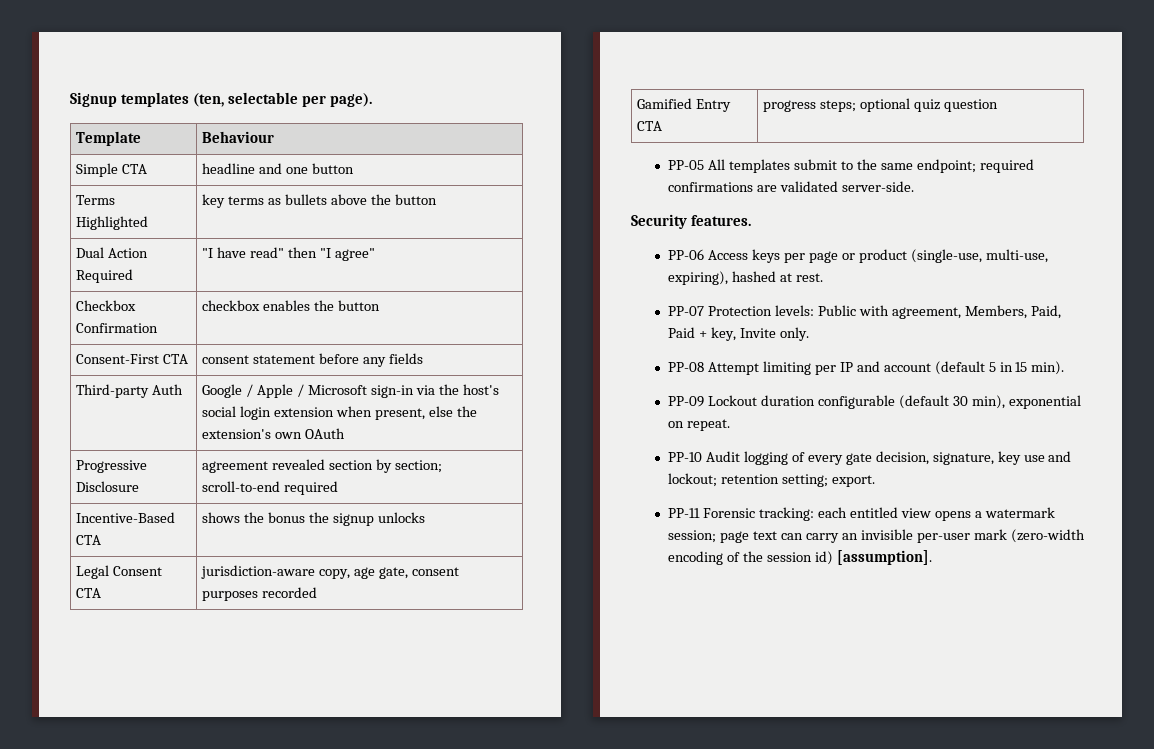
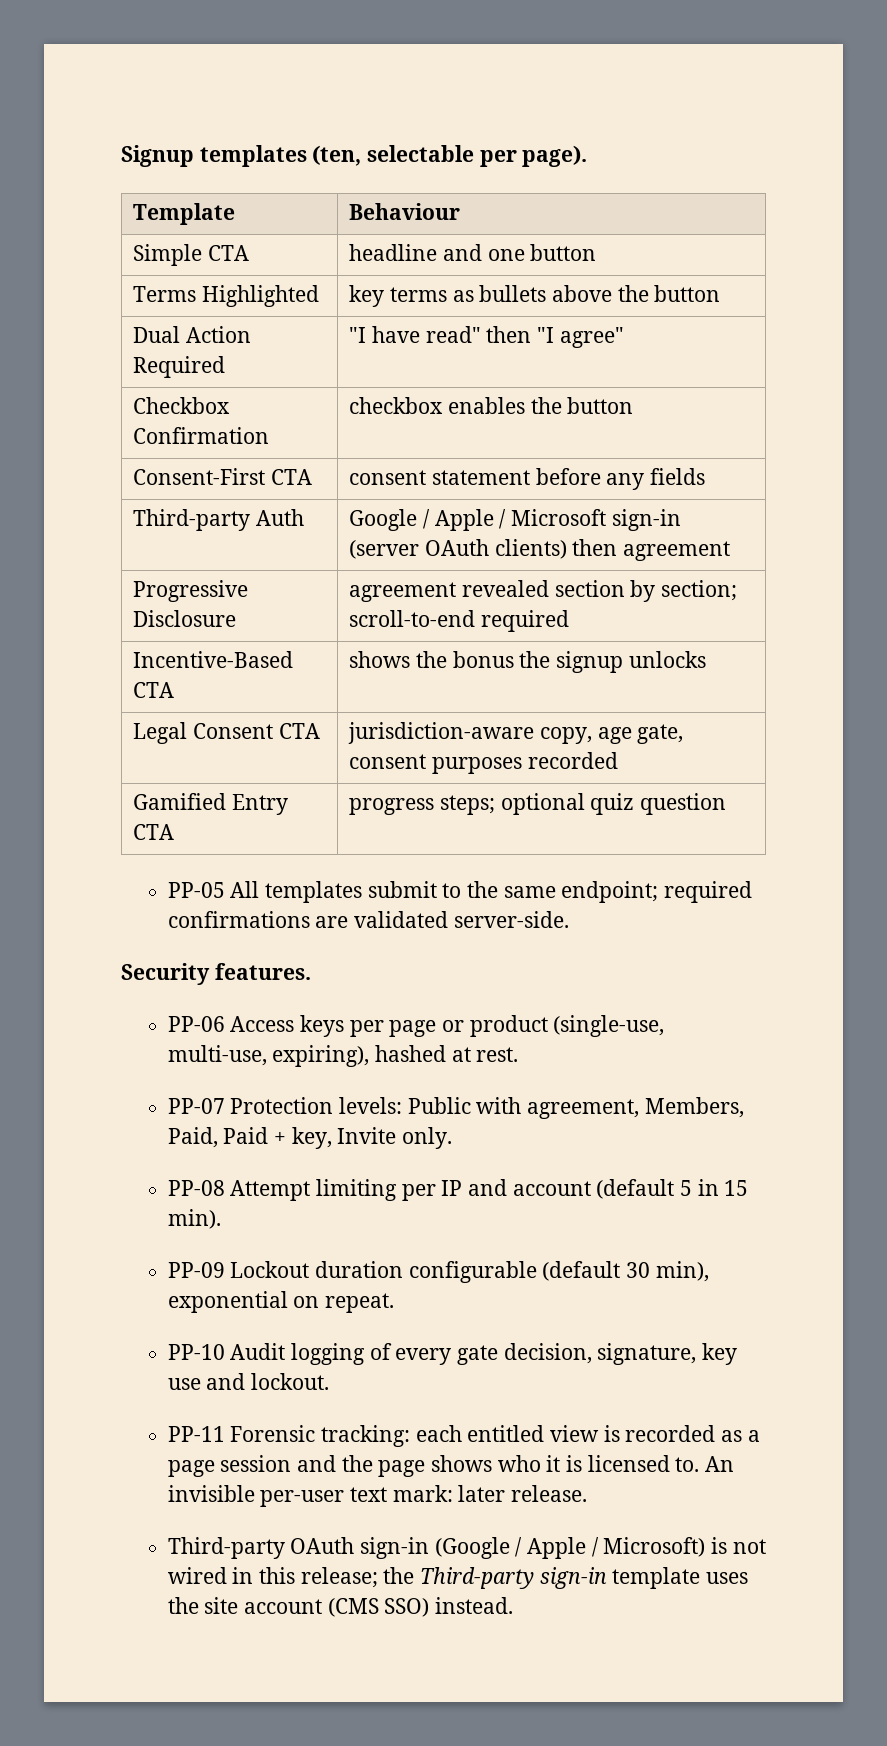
[415,384,499,395] [202,406,477,420] [202,428,346,439] via the host's social login extension when present, else the extension's own OAuth -> [349,539,730,561] (server OAuth clients) then agreement
[668,473,876,487] lockout; retention setting; export. -> [251,1373,330,1390] lockout.
[934,507,1055,521] [668,529,1085,543] [668,550,932,565] opens a watermark session; page text can carry an invisible per-user mark (zero-width encoding of the session id) [assumption]. -> [603,1425,760,1442] [167,1455,735,1477] [167,1485,588,1507] [167,1537,766,1559] [167,1567,749,1589] [167,1597,514,1617] is recorded as a page session and the page shows who it is licensed to. An invisible per-user text mark: later release. // Third-party OAuth sign-in (Google / Apple / Microsoft) is not wired in this release; the Third-party sign-in template uses the site account (CMS SSO) instead.

